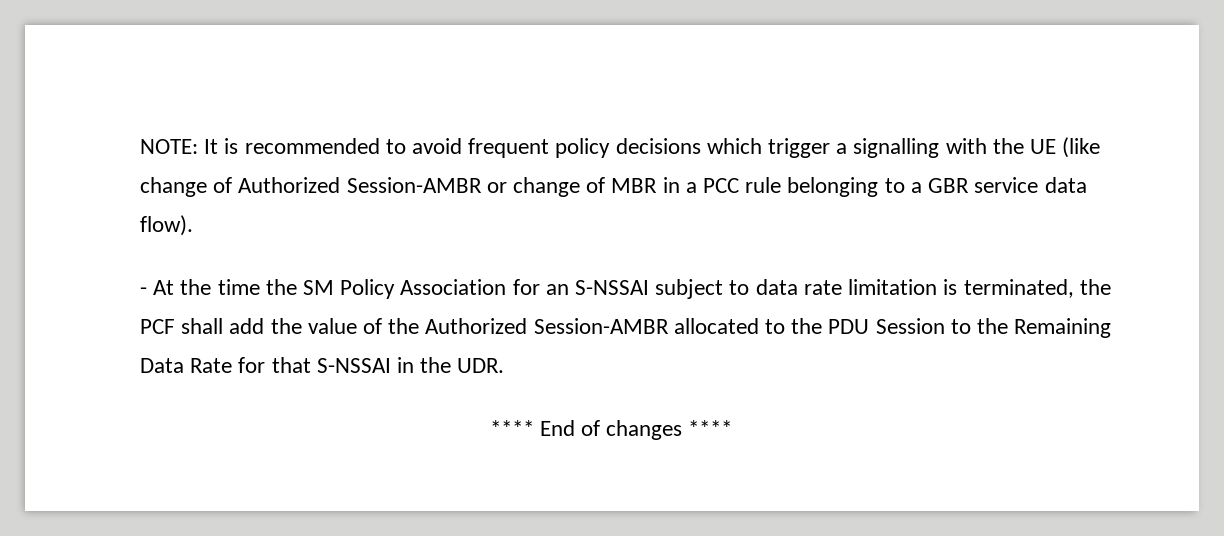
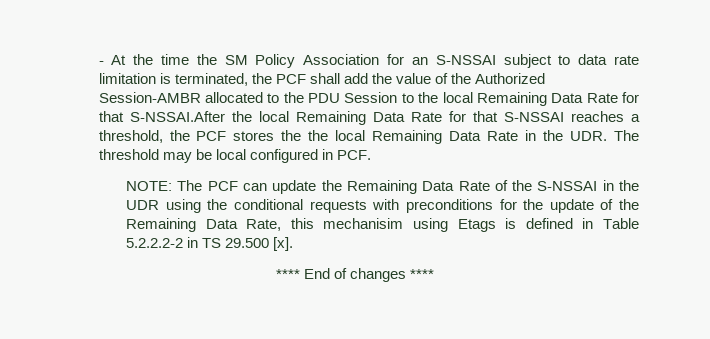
[139,137,1101,158] [139,177,1087,197] [139,215,193,236] NOTE: It is recommended to avoid frequent policy decisions which trigger a signalling with the UE (like change of Authorized Session-AMBR or change of MBR in a PCC rule belonging to a GBR service data flow). // -> (98, 63) none
(1009, 326) none -> [442,92,639,106] [98,111,289,122] local Remaining Data Rate for that S-NSSAI.After the local
[396,357,505,373] in the UDR. -> [570,111,640,122] [98,130,639,144] [98,149,371,163] [126,180,639,194] [126,199,639,213] [126,218,639,232] [126,237,294,251] reaches a threshold, the PCF stores the the local Remaining Data Rate in the UDR. The threshold may be local configured in PCF. // NOTE: The PCF can update the Remaining Data Rate of the S-NSSAI in the UDR using the conditional requests with preconditions for the update of the Remaining Data Rate, this mechanisim using Etags is defined in Table 5.2.2.2-2 in TS 29.500 [x].

